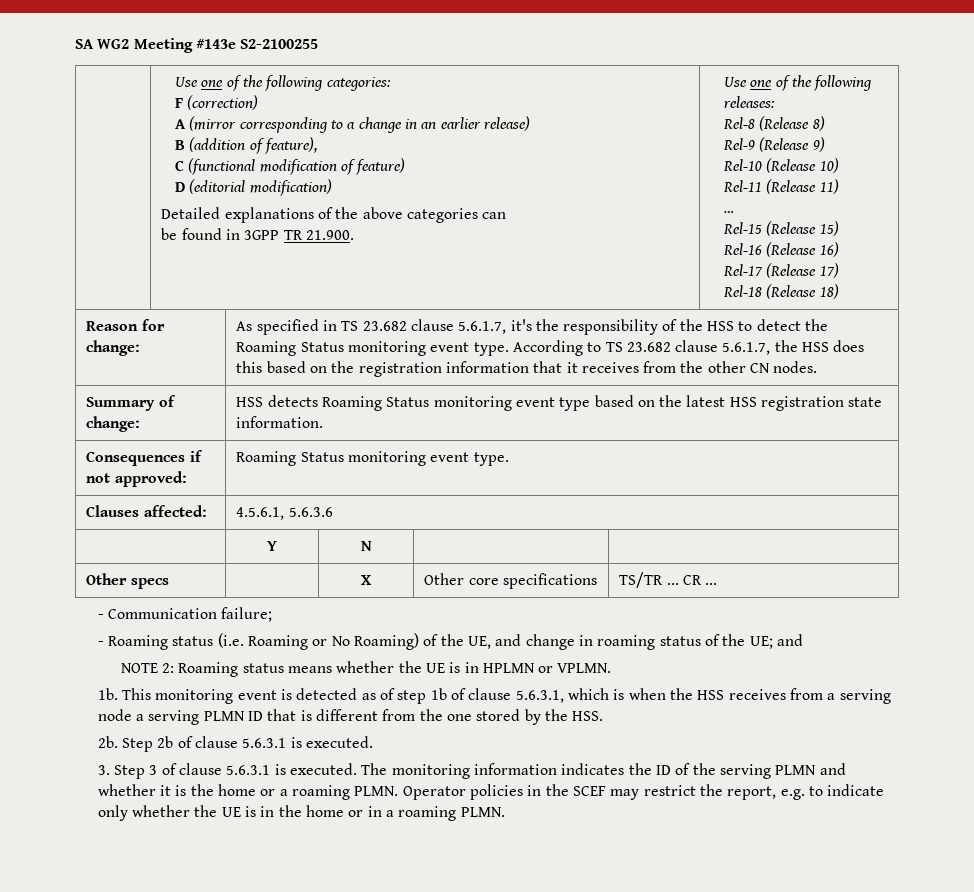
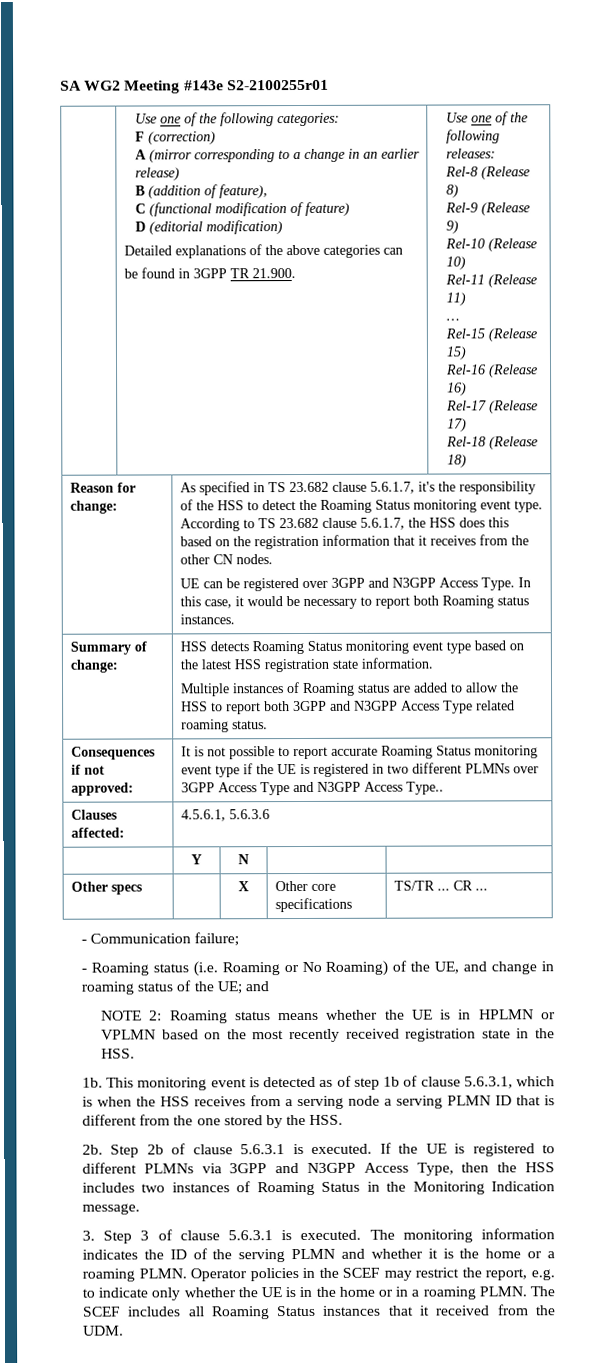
[240,39,319,49] S2-2100255 -> [226,79,329,91] S2-2100255r01
(818, 367) none -> [179,577,531,592] [179,595,529,609] [179,614,235,625] // UE can be registered over 3GPP and N3GPP Access Type. In this case, it would be necessary to report both Roaming status instances.
[86,450,203,466] [86,471,187,487] [236,451,509,466] // Consequences if not approved: | Roaming Status monitoring event type. -> [180,682,519,697] [180,700,515,715] [180,719,268,733] [70,746,156,760] [70,764,105,775] [70,782,134,796] [180,745,538,760] [180,762,539,778] [180,781,444,796] // Multiple instances of Roaming status are added to allow the HSS to report both 3GPP and N3GPP Access Type related roaming status. // Consequences if not approved: | It is not possible to report accurate Roaming Status monitoring event type if the UE is registered in two different PLMNs over 3GPP Access Type and N3GPP Access Type..
[557,663,612,673] VPLMN. -> [100,1028,555,1043] [100,1048,135,1059] VPLMN based on the most recently received registration state in the HSS.
(374, 742) none -> [379,1142,555,1157] [81,1162,555,1176] [81,1181,555,1196] [81,1203,140,1215] If the UE is registered to different PLMNs via 3GPP and N3GPP Access Type, then the HSS includes two instances of Roaming Status in the Monitoring Indication message.
(505, 812) none -> [530,1286,555,1297] [81,1304,555,1320] [82,1325,124,1336] The SCEF includes all Roaming Status instances that it received from the UDM.

